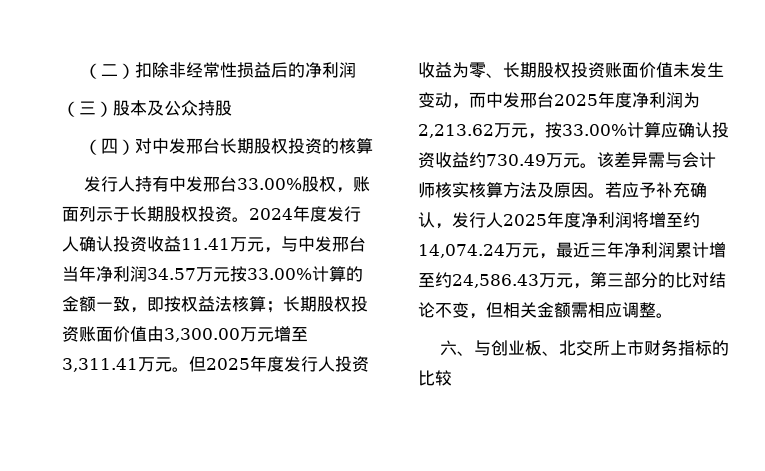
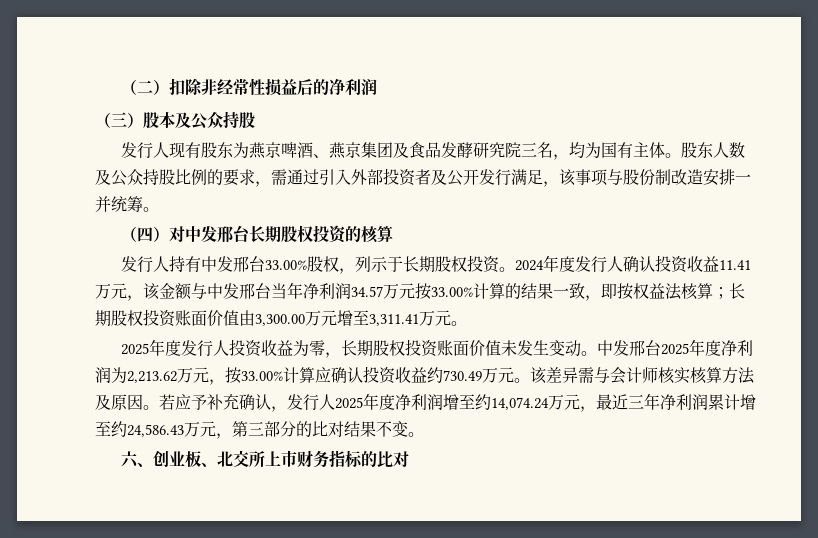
(232, 108) none -> [121,142,746,160] [95,168,751,187] [95,196,159,212] // 发行人现有股东为燕京啤酒、燕京集团及食品发酵研究院三名，均为国有主体。股东人数及公众持股比例的要求，需通过引入外部投资者及公开发行满足，该事项与股份制改造安排一并统筹。
[352,176,370,192] [62,206,79,222] 账面 -> (356, 271) none
(281, 250) none -> [143,283,192,300] 该金额
[62,296,96,312] 金额 -> [521,283,553,299] 结果
[189,356,206,372] 但 -> (467, 323) //
[486,73,503,78] 、 -> [325,352,342,358] ，
[452,92,486,109] ，而 -> [581,351,598,356] 。
[632,212,649,228] 将 -> (443, 402) none
[418,302,656,319] 论不变，但相关金额需相应调整 -> [360,421,408,437] 果不变
[473,340,491,356] 与 -> (154, 464) none
[435,370,452,386] 较 -> [393,451,410,467] 对

